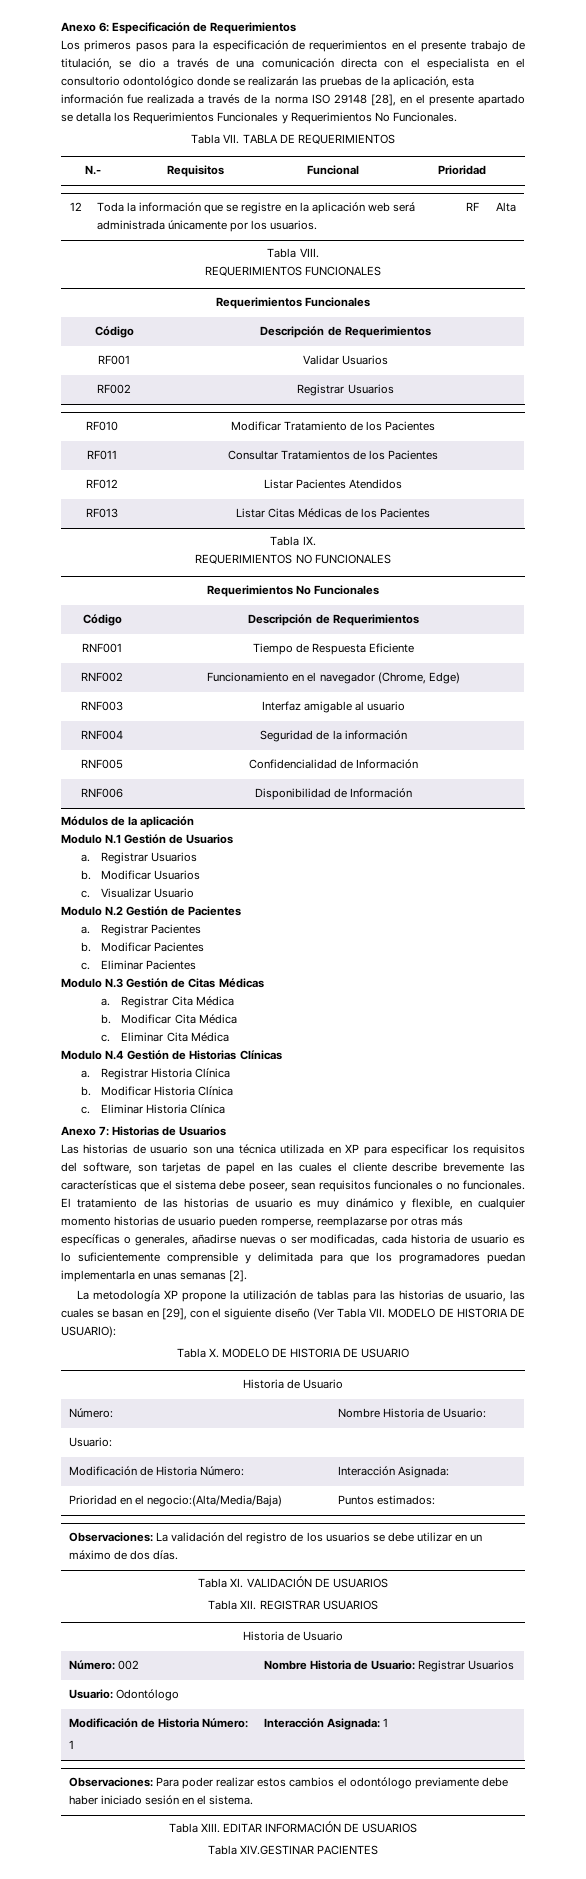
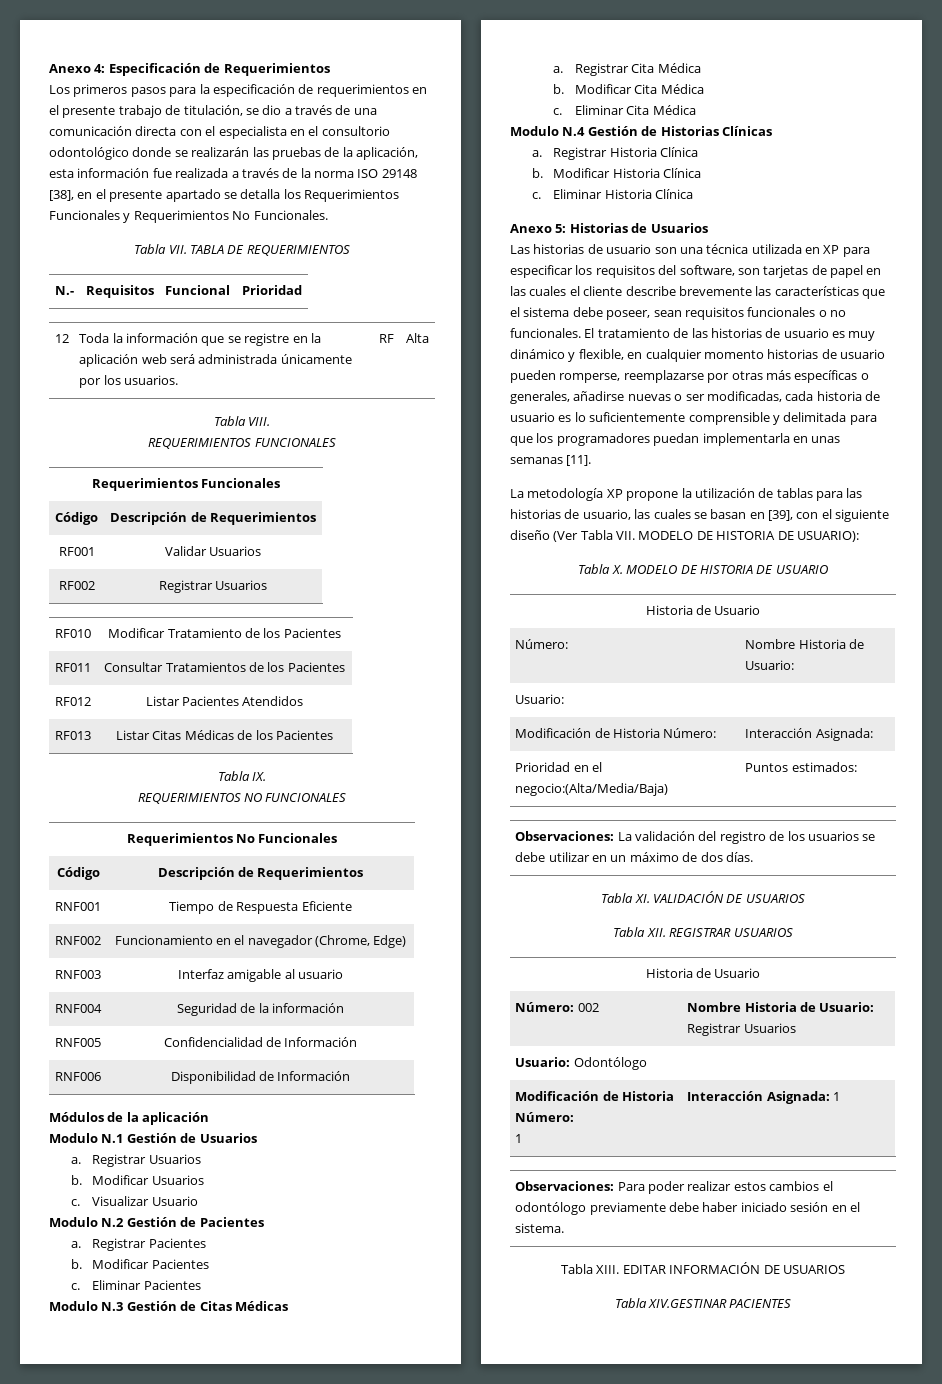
[61,22,110,32] Anexo 6: -> [49,64,106,73] Anexo 4:
[370,94,396,106] [28], -> [49,190,74,201] [38],
[99,1126,110,1136] 7: -> [555,224,567,233] 5:
[229,1270,248,1282] [2]. -> [566,455,592,466] [11].
[161,1308,187,1320] [29], -> [768,510,793,521] [39],

